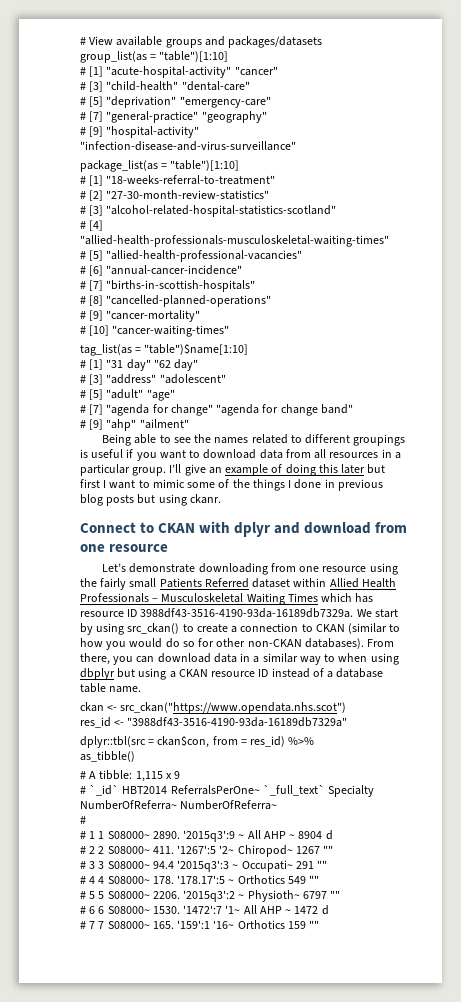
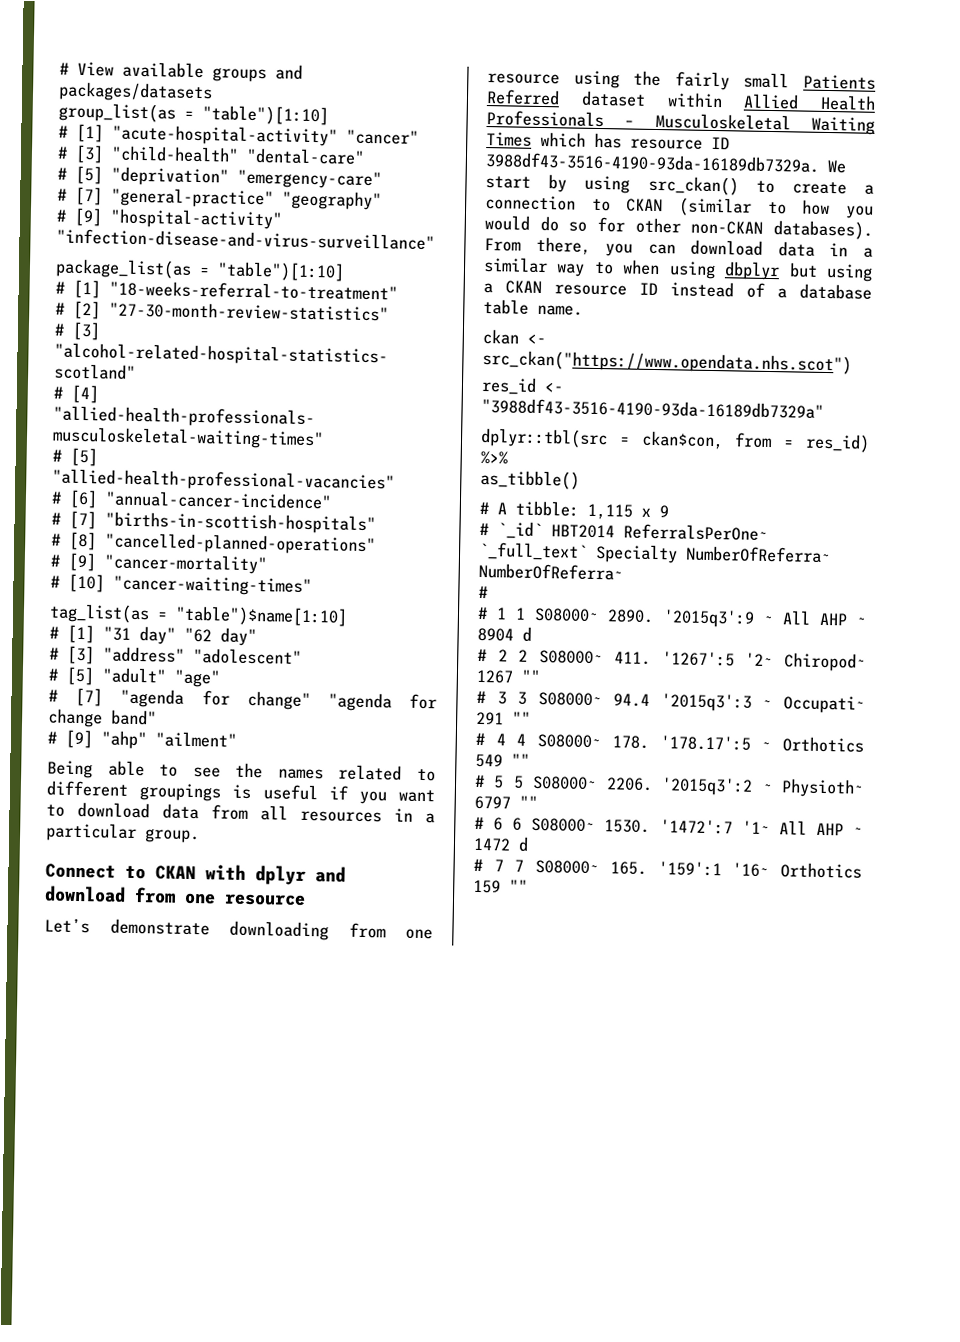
[169,464,386,476] [80,479,383,491] [80,494,221,506] I’ll give an example of doing this later but first I want to mimic some of the things I done in previous blog posts but using ckanr. -> (200, 836) none

